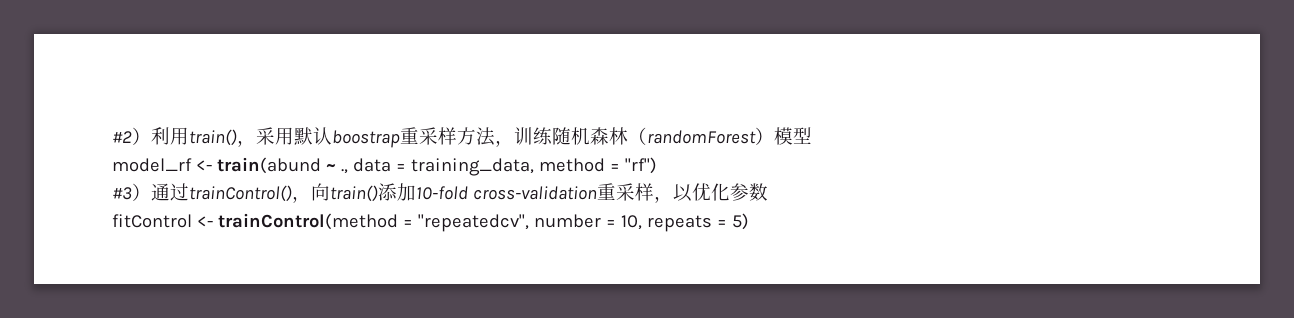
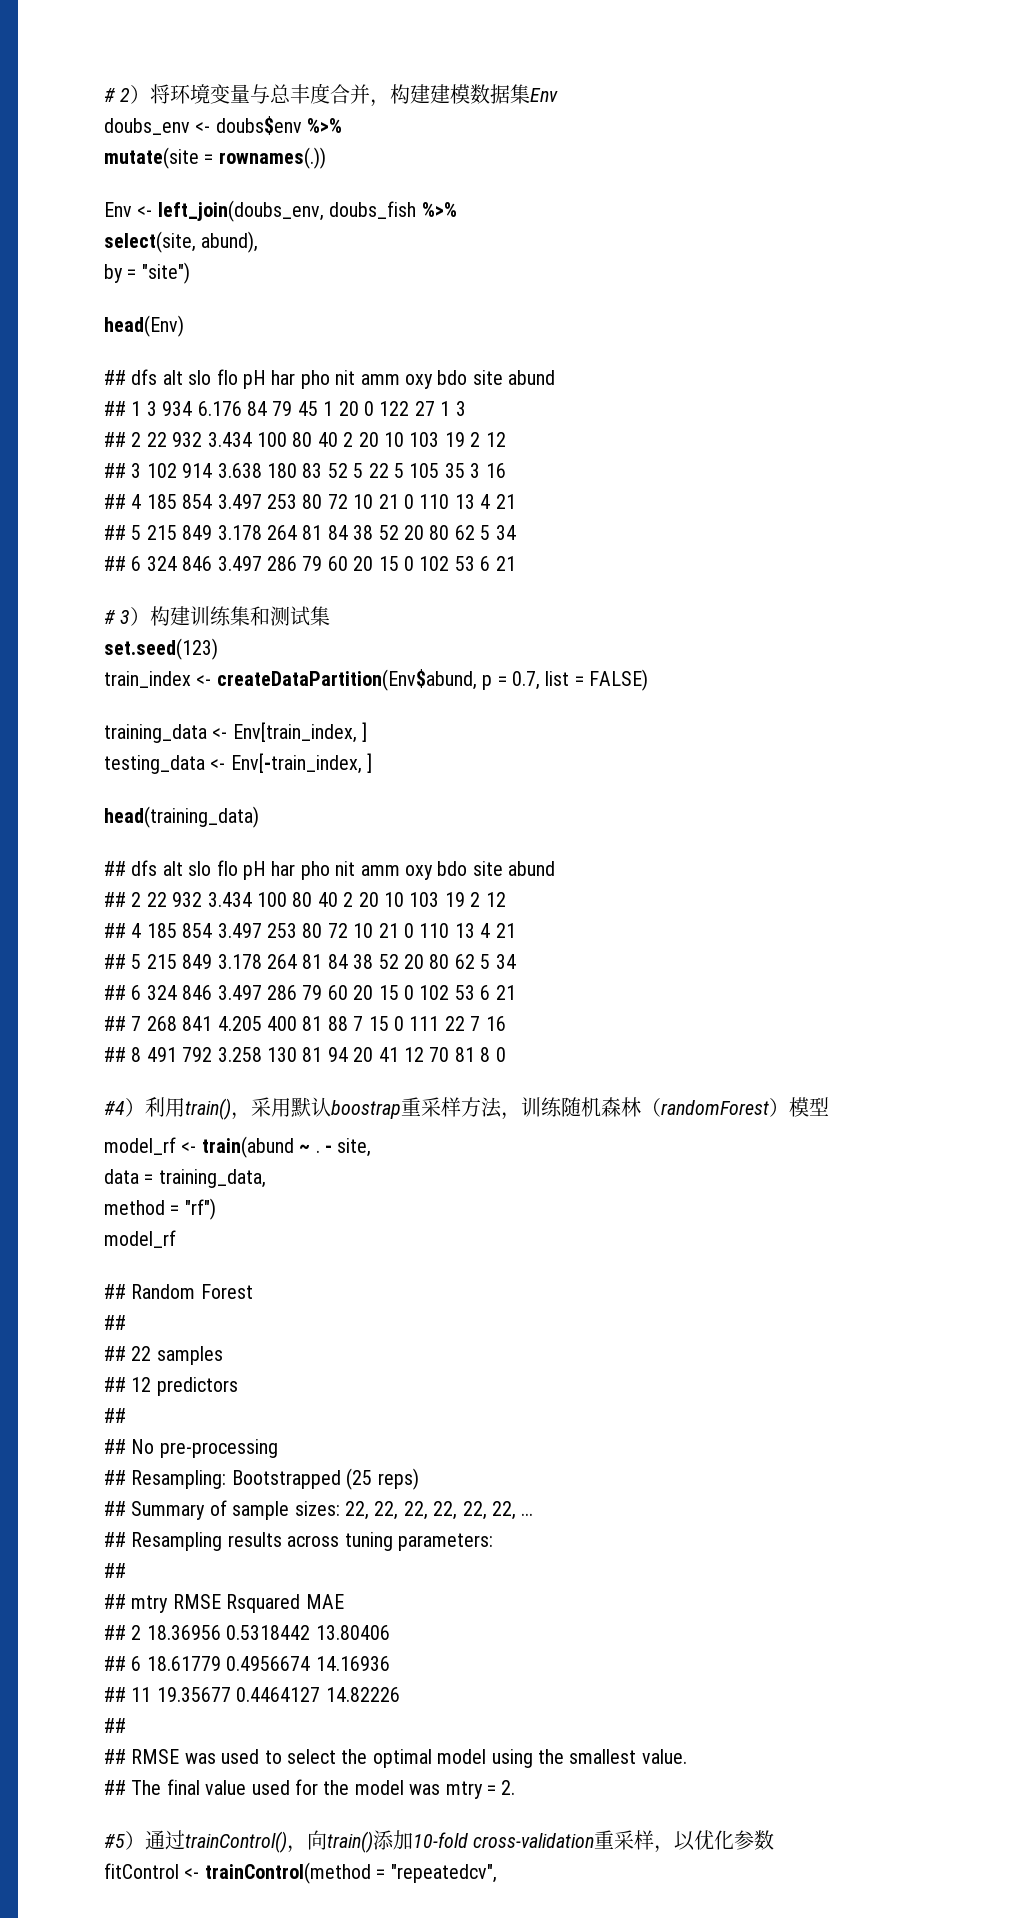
[112,131,132,143] #2 -> [104,83,559,107] [104,116,343,135] [104,147,326,169] [104,200,457,222] [104,231,259,253] [104,262,190,284] [104,315,184,337] [104,369,556,389] [104,401,466,416] [104,432,506,447] [104,463,506,478] [104,494,516,509] [104,525,516,540] [104,556,516,571] [104,606,331,626] [104,638,218,660] [104,669,649,691] [104,722,368,743] [104,753,373,774] [104,806,259,828] [104,860,556,880] [104,892,506,907] [104,923,516,938] [104,954,516,969] [104,985,516,1000] [104,1016,506,1031] [104,1047,506,1062] [104,1101,125,1115] # 2）将环境变量与总丰度合并，构建建模数据集Env // doubs_env <- doubs$env %>% // mutate(site = rownames(.)) // Env <- left_join(doubs_env, doubs_fish %>% // select(site, abund), // by = "site") // head(Env) // ## dfs alt slo flo pH har pho nit amm oxy bdo site abund // ## 1 3 934 6.176 84 79 45 1 20 0 122 27 1 3 // ## 2 22 932 3.434 100 80 40 2 20 10 103 19 2 12 // ## 3 102 914 3.638 180 83 52 5 22 5 105 35 3 16 // ## 4 185 854 3.497 253 80 72 10 21 0 110 13 4 21 // ## 5 215 849 3.178 264 81 84 38 52 20 80 62 5 34 // ## 6 324 846 3.497 286 79 60 20 15 0 102 53 6 21 // # 3）构建训练集和测试集 // set.seed(123) // train_index <- createDataPartition(Env$abund, p = 0.7, list = FALSE) // training_data <- Env[train_index, ] // testing_data <- Env[-train_index, ] // head(training_data) // ## dfs alt slo flo pH har pho nit amm oxy bdo site abund // ## 2 22 932 3.434 100 80 40 2 20 10 103 19 2 12 // ## 4 185 854 3.497 253 80 72 10 21 0 110 13 4 21 // ## 5 215 849 3.178 264 81 84 38 52 20 80 62 5 34 // ## 6 324 846 3.497 286 79 60 20 15 0 102 53 6 21 // ## 7 268 841 4.205 400 81 88 7 15 0 111 22 7 16 // ## 8 491 792 3.258 130 81 94 20 41 12 70 81 8 0 // #4
[340,169,348,174] ., -> [315,1138,372,1157] . - site, //
(534, 167) none -> (266, 1178) //
[112,187,132,200] #3 -> [104,1230,176,1248] [104,1284,253,1299] [104,1315,126,1330] [104,1346,223,1365] [104,1377,238,1396] [104,1408,126,1423] [104,1439,278,1458] [104,1468,419,1490] [104,1500,534,1520] [104,1532,493,1551] [104,1563,126,1578] [104,1594,344,1613] [104,1625,390,1640] [104,1656,390,1671] [104,1687,400,1702] [104,1718,126,1733] [104,1749,687,1768] [104,1779,516,1799] [104,1834,125,1848] model_rf // ## Random Forest // ## // ## 22 samples // ## 12 predictors // ## // ## No pre-processing // ## Resampling: Bootstrapped (25 reps) // ## Summary of sample sizes: 22, 22, 22, 22, 22, 22, ... // ## Resampling results across tuning parameters: // ## // ## mtry RMSE Rsquared MAE // ## 2 18.36956 0.5318442 13.80406 // ## 6 18.61779 0.4956674 14.16936 // ## 11 19.35677 0.4464127 14.82226 // ## // ## RMSE was used to select the optimal model using the smallest value. // ## The final value used for the model was mtry = 2. // #5
[533,213,749,232] number = 10, repeats = 5) -> (497, 1873) none

